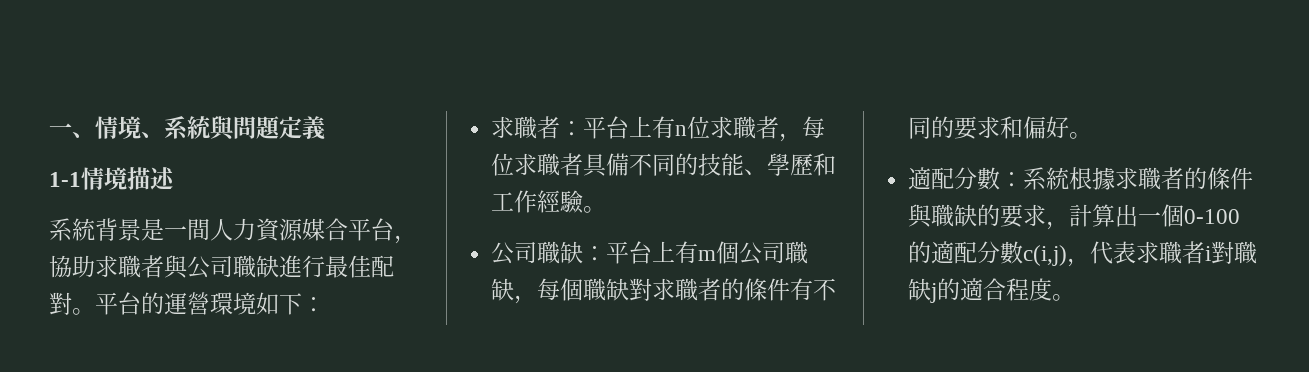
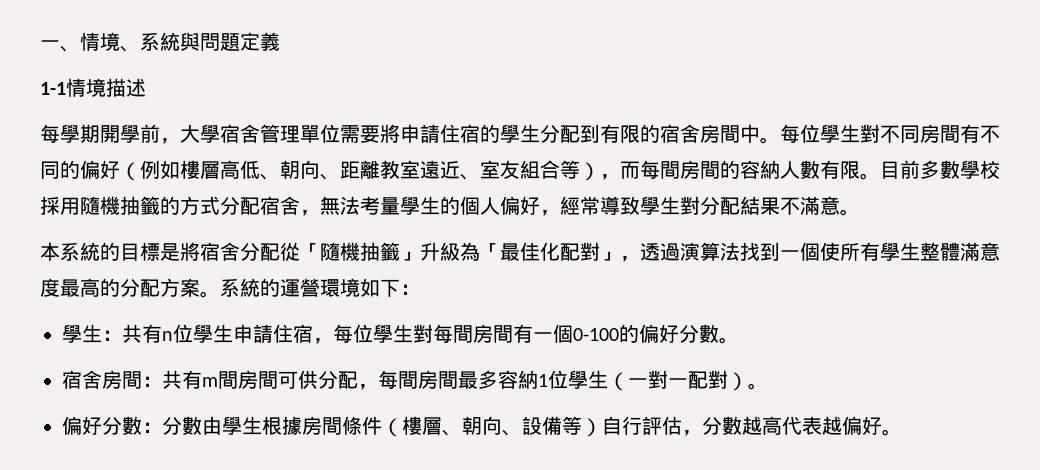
[49,218,417,244] [49,255,394,279] [49,292,325,315] [491,116,826,142] [491,153,837,177] [491,190,607,214] [491,241,809,265] [491,278,837,304] [908,116,1093,140] [908,167,1254,190] [908,204,1241,230] [908,241,1258,267] [908,278,1053,303] 系統背景是一間人力資源媒合平台，協助求職者與公司職缺進行最佳配對。平台的運營環境如下： // 求職者：平台上有n位求職者，每位求職者具備不同的技能、學歷和工作經驗。 // 公司職缺：平台上有m個公司職缺，每個職缺對求職者的條件有不同的要求和偏好。 // 適配分數：系統根據求職者的條件與職缺的要求，計算出一個0-100的適配分數c(i,j)，代表求職者i對職缺j的適合程度 -> [40,124,1000,144] [40,160,1000,181] [40,196,860,216] [40,242,1000,262] [40,278,420,298] [62,324,739,344] [62,370,768,391] [62,416,882,437] 每學期開學前，大學宿舍管理單位需要將申請住宿的學生分配到有限的宿舍房間中。每位學生對不同房間有不同的偏好（例如樓層高低、朝向、距離教室遠近、室友組合等），而每間房間的容納人數有限。目前多數學校採用隨機抽籤的方式分配宿舍，無法考量學生的個人偏好，經常導致學生對分配結果不滿意。 // 本系統的目標是將宿舍分配從「隨機抽籤」升級為「最佳化配對」，透過演算法找到一個使所有學生整體滿意度最高的分配方案。系統的運營環境如下： // 學生：共有n位學生申請住宿，每位學生對每間房間有一個0-100的偏好分數。 // 宿舍房間：共有m間房間可供分配，每間房間最多容納1位學生（一對一配對）。 // 偏好分數：分數由學生根據房間條件（樓層、朝向、設備等）自行評估，分數越高代表越偏好

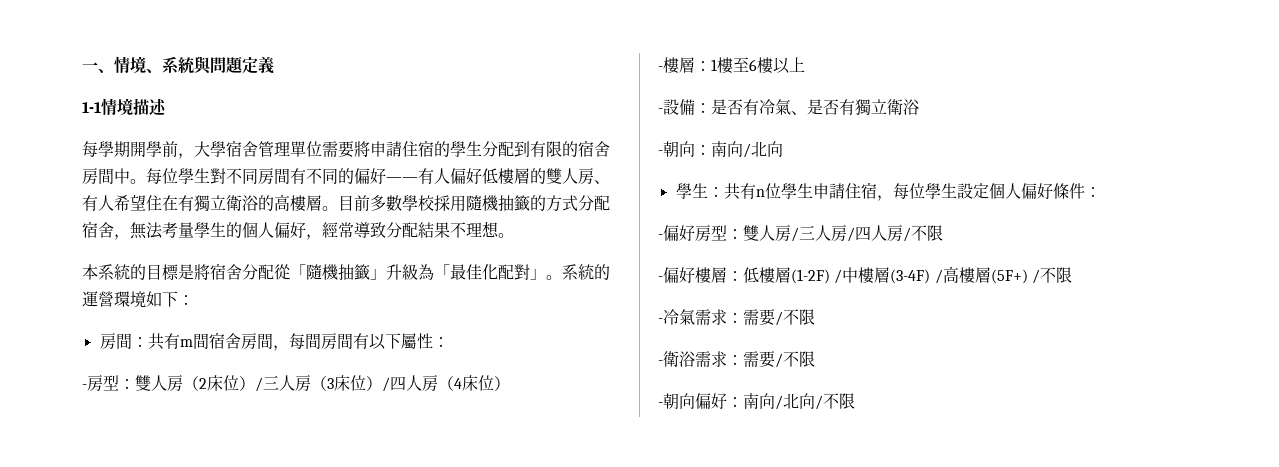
[120,160,860,181] （例如樓層高低、朝向、距離教室遠近、室友組合等），而每間房間的容納人數有限 -> [386,168,610,185] [82,194,322,212] ——有人偏好低樓層的雙人房、有人希望住在有獨立衛浴的高樓層
[640,196,700,215] 學生對 -> (386, 230) none
[800,196,840,215] 滿意 -> [466,221,499,238] 理想
[620,242,1000,262] [40,278,200,297] ，透過演算法找到一個使所有學生整體滿意度最高的分配方案 -> (546, 274) none
(420, 289) none -> [99,332,449,351] [82,375,510,392] [658,57,805,74] [658,99,919,115] [658,141,783,158] // 房間：共有m間宿舍房間，每間房間有以下屬性： // -房型：雙人房（2床位）/三人房（3床位）/四人房（4床位） // -樓層：1樓至6樓以上 // -設備：是否有冷氣、是否有獨立衛浴 // -朝向：南向/北向
[413,324,739,344] [62,370,768,391] [62,416,902,437] 對每間房間有一個0-100的偏好分數。 // 宿舍房間：共有m間房間可供分配，每間房間最多容納1位學生（一對一配對）。 // 偏好分數：分數由學生根據房間條件（樓層、朝向、設備等）自行評估，分數越高代表越偏好。 -> [956,183,1101,199] [658,225,943,242] [658,266,1072,284] [658,309,815,326] [658,351,815,368] [658,393,855,410] 設定個人偏好條件： // -偏好房型：雙人房/三人房/四人房/不限 // -偏好樓層：低樓層(1-2F) /中樓層(3-4F) /高樓層(5F+) /不限 // -冷氣需求：需要/不限 // -衛浴需求：需要/不限 // -朝向偏好：南向/北向/不限

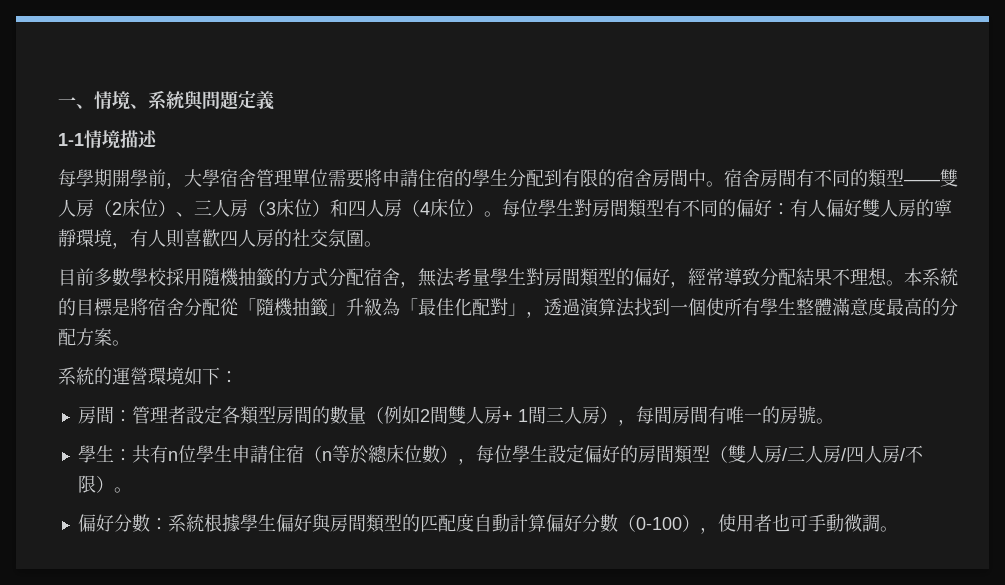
[146,168,610,185] [82,194,338,212] 每位學生對不同房間有不同的偏好——有人偏好低樓層的雙人房、有人希望住在有獨立衛浴的高樓層。 -> [724,169,958,188] [58,198,952,218] [58,229,382,249] 宿舍房間有不同的類型——雙人房（2床位）、三人房（3床位）和四人房（4床位）。每位學生對房間類型有不同的偏好：有人偏好雙人房的寧靜環境，有人則喜歡四人房的社交氛圍。 //
[226,222,274,238] 的個人 -> [526,268,634,287] 對房間類型的
(514, 235) // -> (904, 283) none
[546,275,562,280] 。 -> [526,298,958,318] [58,328,130,346] ，透過演算法找到一個使所有學生整體滿意度最高的分配方案。 //
[147,332,449,351] [82,375,510,392] [658,57,805,74] [658,99,919,115] [658,141,783,158] 共有m間宿舍房間，每間房間有以下屬性： // -房型：雙人房（2床位）/三人房（3床位）/四人房（4床位） // -樓層：1樓至6樓以上 // -設備：是否有冷氣、是否有獨立衛浴 // -朝向：南向/北向 -> [131,405,834,426] 管理者設定各類型房間的數量（例如2間雙人房+ 1間三人房），每間房間有唯一的房號。
[876,183,1101,201] [658,225,743,242] ，每位學生設定個人偏好條件： // -偏好房型： -> [303,444,728,465] （n等於總床位數），每位學生設定偏好的房間類型（
[658,266,1072,284] [658,309,815,326] [658,351,815,368] [658,393,855,410] // -偏好樓層：低樓層(1-2F) /中樓層(3-4F) /高樓層(5F+) /不限 // -冷氣需求：需要/不限 // -衛浴需求：需要/不限 // -朝向偏好：南向/北向/不限 -> [95,476,132,493] [77,513,898,534] ）。 // 偏好分數：系統根據學生偏好與房間類型的匹配度自動計算偏好分數（0-100），使用者也可手動微調。

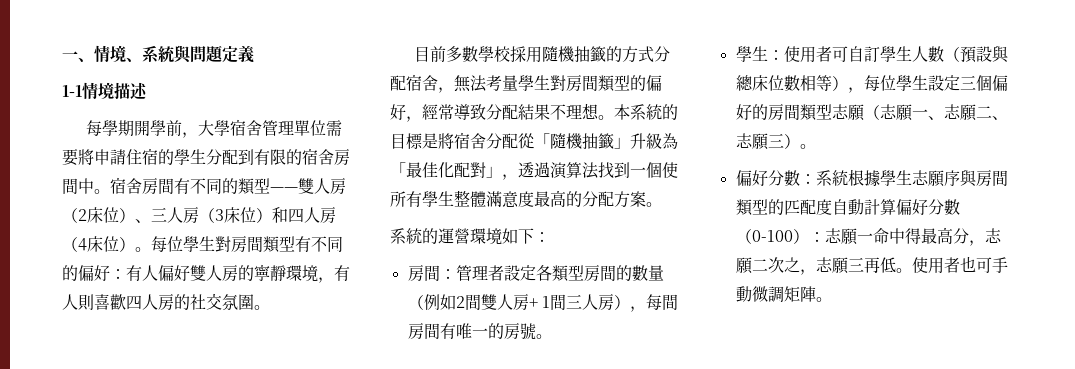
[131,445,368,464] 共有n位學生申請住宿（n等於 -> [783,46,1009,63] 使用者可自訂學生人數（預設與
(440, 454) none -> [799,75,832,91] 相等
(584, 453) none -> [959,75,992,91] 三個
[709,445,923,463] [77,475,96,493] （雙人房/三人房/四人房/不限 -> [831,104,1008,121] [735,133,784,150] 志願（志願一、志願二、志願三
[275,514,312,532] 偏好 -> [911,170,960,187] 志願序
[699,527,718,534] ， -> [808,227,1002,246] [735,257,912,275] ：志願一命中得最高分，志願二次之，志願三再低。
(880, 523) none -> [783,286,816,302] 矩陣

